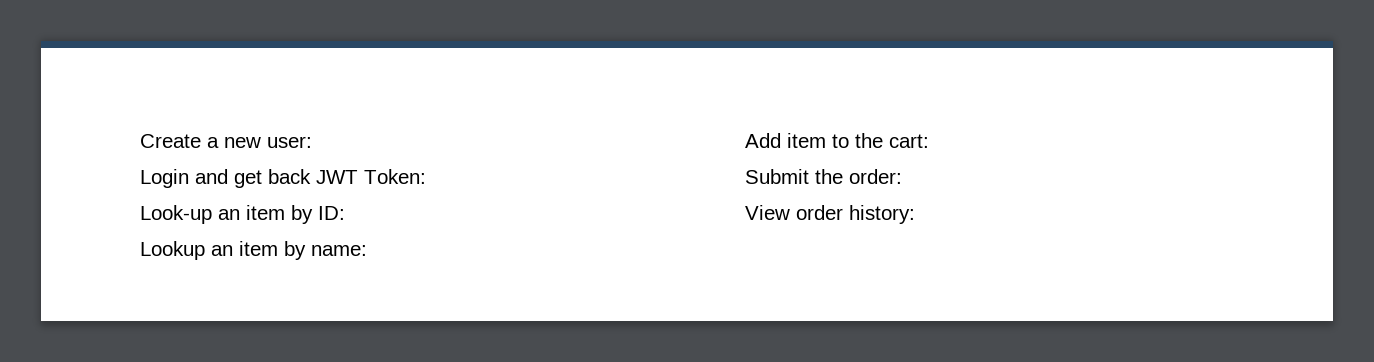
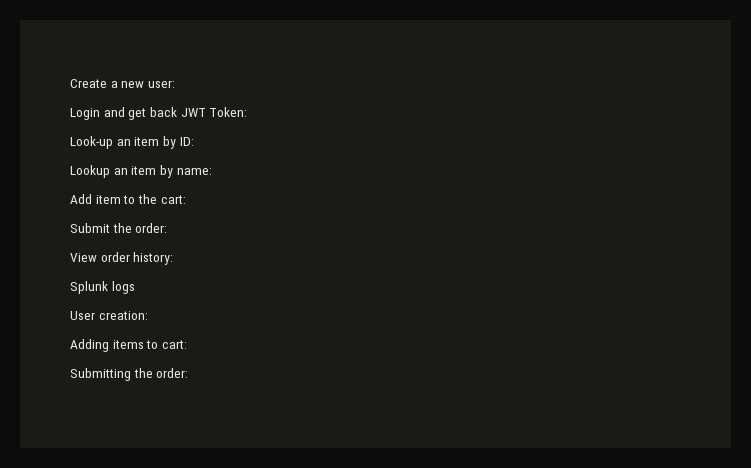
(915, 214) none -> [70,281,135,294] [70,311,148,320] [70,339,187,352] [70,368,189,381] // Splunk logs // User creation: // Adding items to cart: // Submitting the order:

